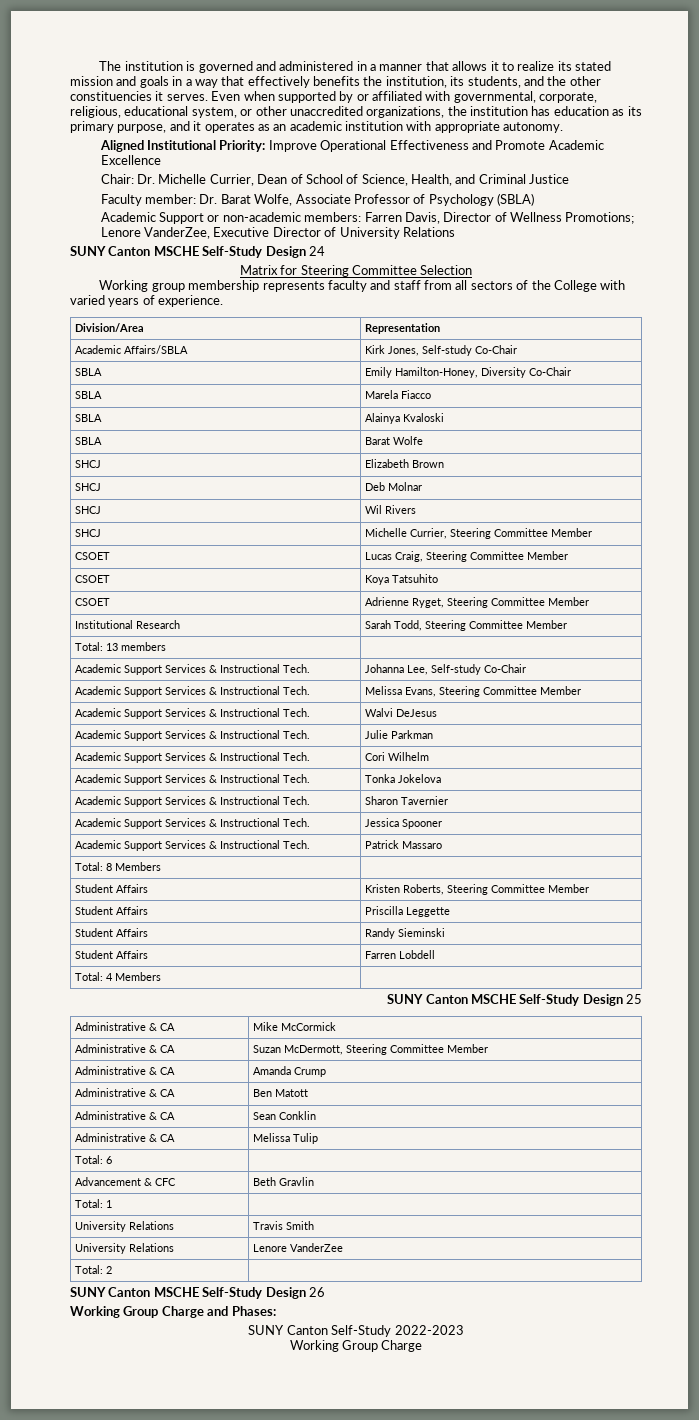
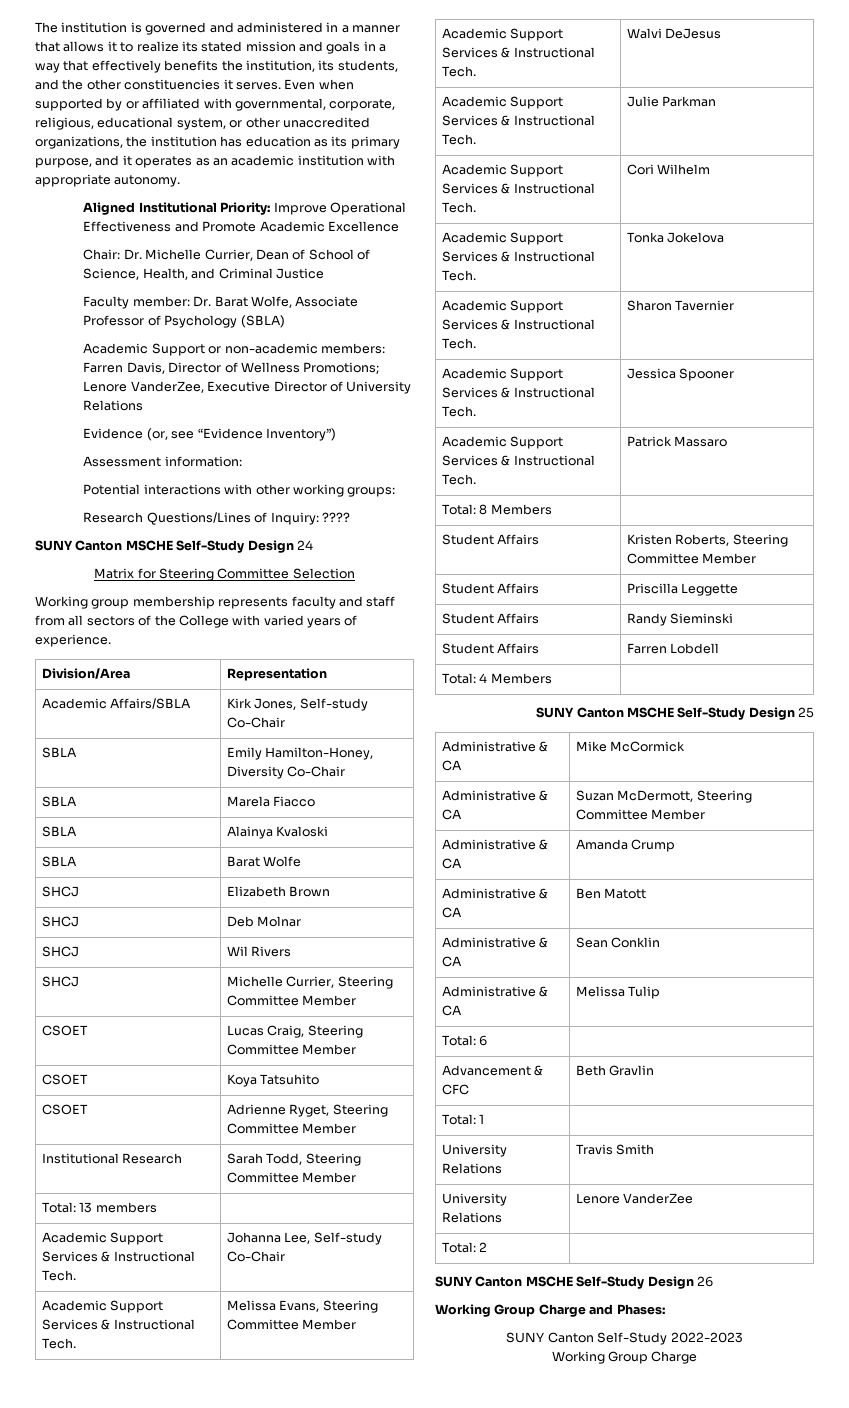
(455, 232) none -> [83,428,336,441] [83,456,242,467] [83,484,396,497] [83,512,350,525] // Evidence (or, see “Evidence Inventory”) // Assessment information: // Potential interactions with other working groups: // Research Questions/Lines of Inquiry: ????

